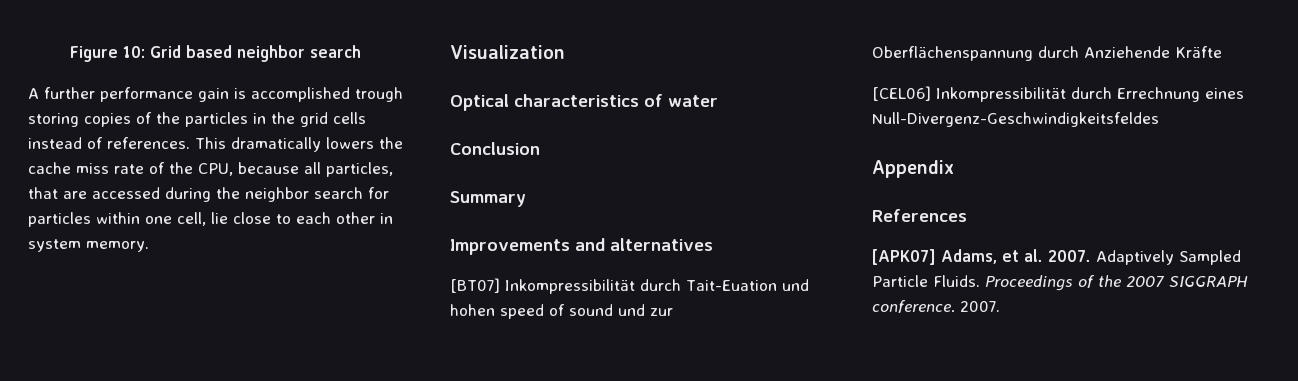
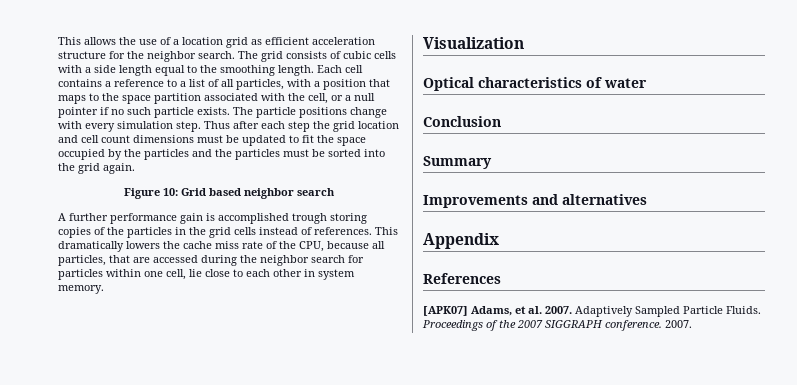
(70, 54) none -> [58,37,375,48] [58,51,396,62] [58,65,363,76] [58,79,390,90] [58,93,375,104] [58,107,387,118] [58,121,399,132] [58,135,366,146] [58,149,385,160] [58,163,135,174] This allows the use of a location grid as efficient acceleration structure for the neighbor search. The grid consists of cubic cells with a side length equal to the smoothing length. Each cell contains a reference to a list of all particles, with a position that maps to the space partition associated with the cell, or a null pointer if no such particle exists. The particle positions change with every simulation step. Thus after each step the grid location and cell count dimensions must be updated to fit the space occupied by the particles and the particles must be sorted into the grid again. //
[450,278,809,294] [450,304,673,319] [872,46,1222,61] [872,86,1244,102] [872,112,1159,127] // [BT07] Inkompressibilität durch Tait-Euation und hohen speed of sound und zur Oberflächenspannung durch Anziehende Kräfte // [CEL06] Inkompressibilität durch Errechnung eines Null-Divergenz-Geschwindigkeitsfeldes -> (647, 199) none

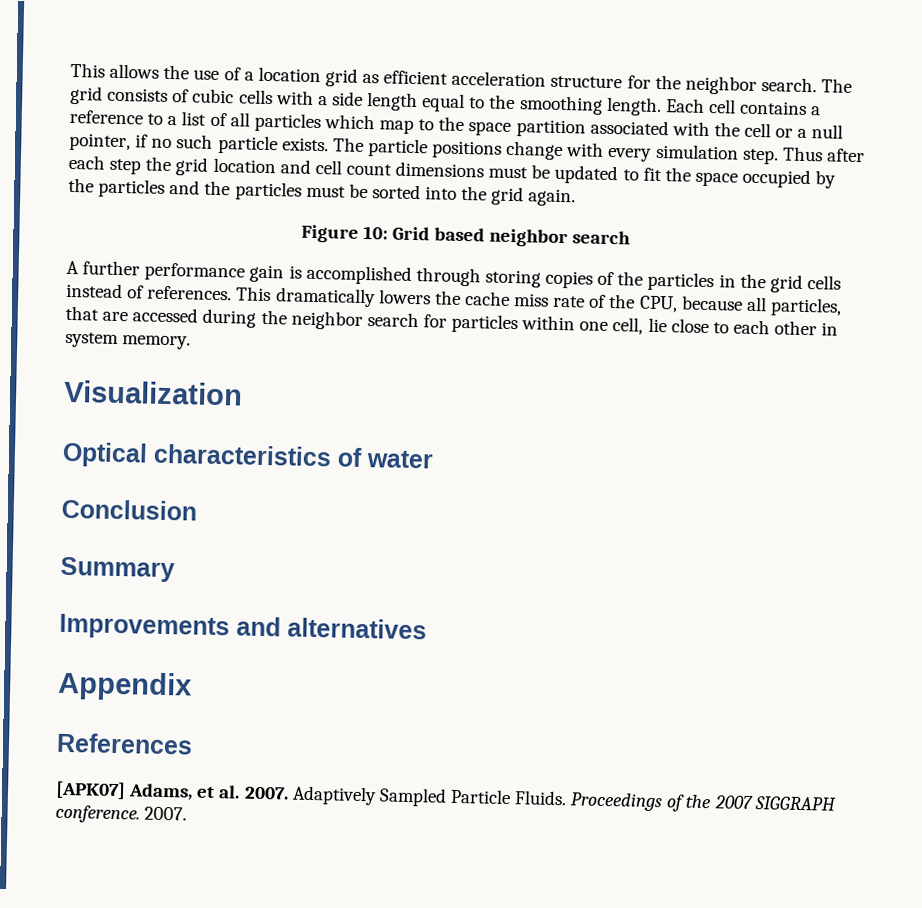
[236,79,390,90] [58,95,86,104] particles, with a position that maps -> [253,112,415,134] particles which map
[308,93,328,104] cell, -> [744,122,772,138] cell
[58,107,98,118] pointer -> [69,132,131,152] pointer,
[292,213,327,224] trough -> [415,267,481,287] through

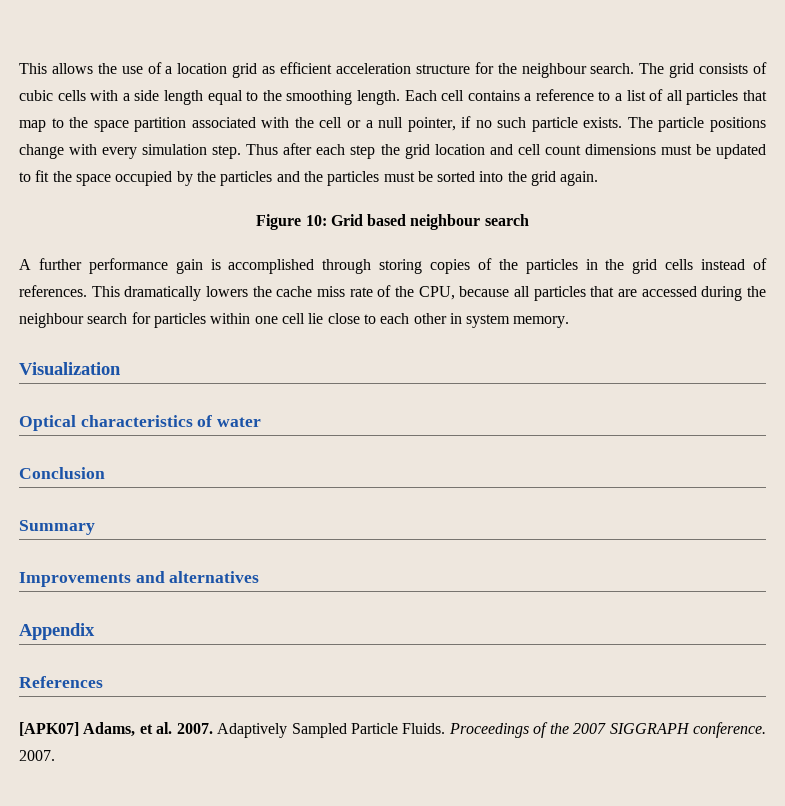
[684,75,757,95] neighbor -> [521,63,587,78] neighbour
[323,114,375,130] which -> [743,90,768,101] that
[489,228,569,248] neighbor -> [410,214,481,230] neighbour
[769,297,842,317] particles, -> [533,286,586,301] particles
[290,310,363,330] neighbor -> [19,313,84,328] neighbour
[612,317,644,335] cell, -> [281,313,305,324] cell

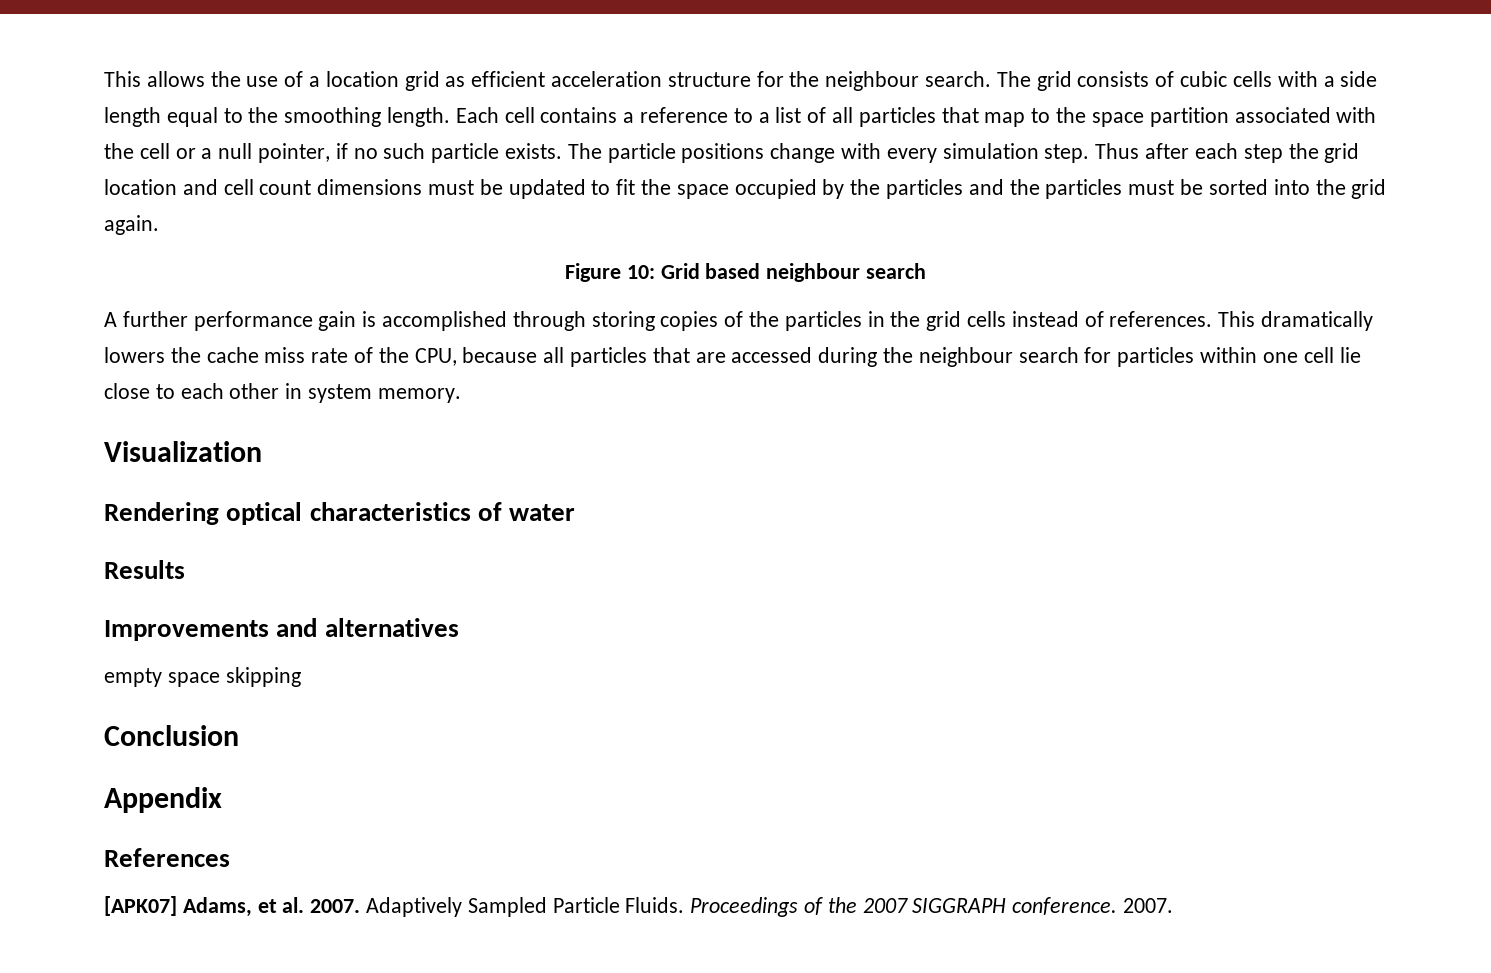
[19,415,76,431] Optical -> [104,502,303,525] Rendering optical
[19,467,105,479] [19,520,95,535] Conclusion // Summary -> [104,560,185,579] Results
(260, 577) none -> [104,667,301,687] [104,725,239,746] // empty space skipping // Conclusion

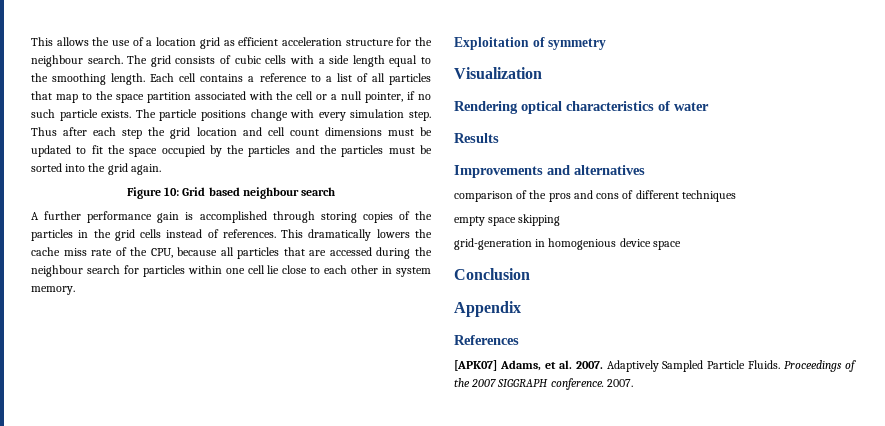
(461, 395) none -> [454,37,607,50] // Exploitation of symmetry
[104,667,301,687] empty space skipping -> [454,190,736,202] [454,214,561,226] [454,238,681,250] comparison of the pros and cons of different techniques // empty space skipping // grid-generation in homogenious device space

